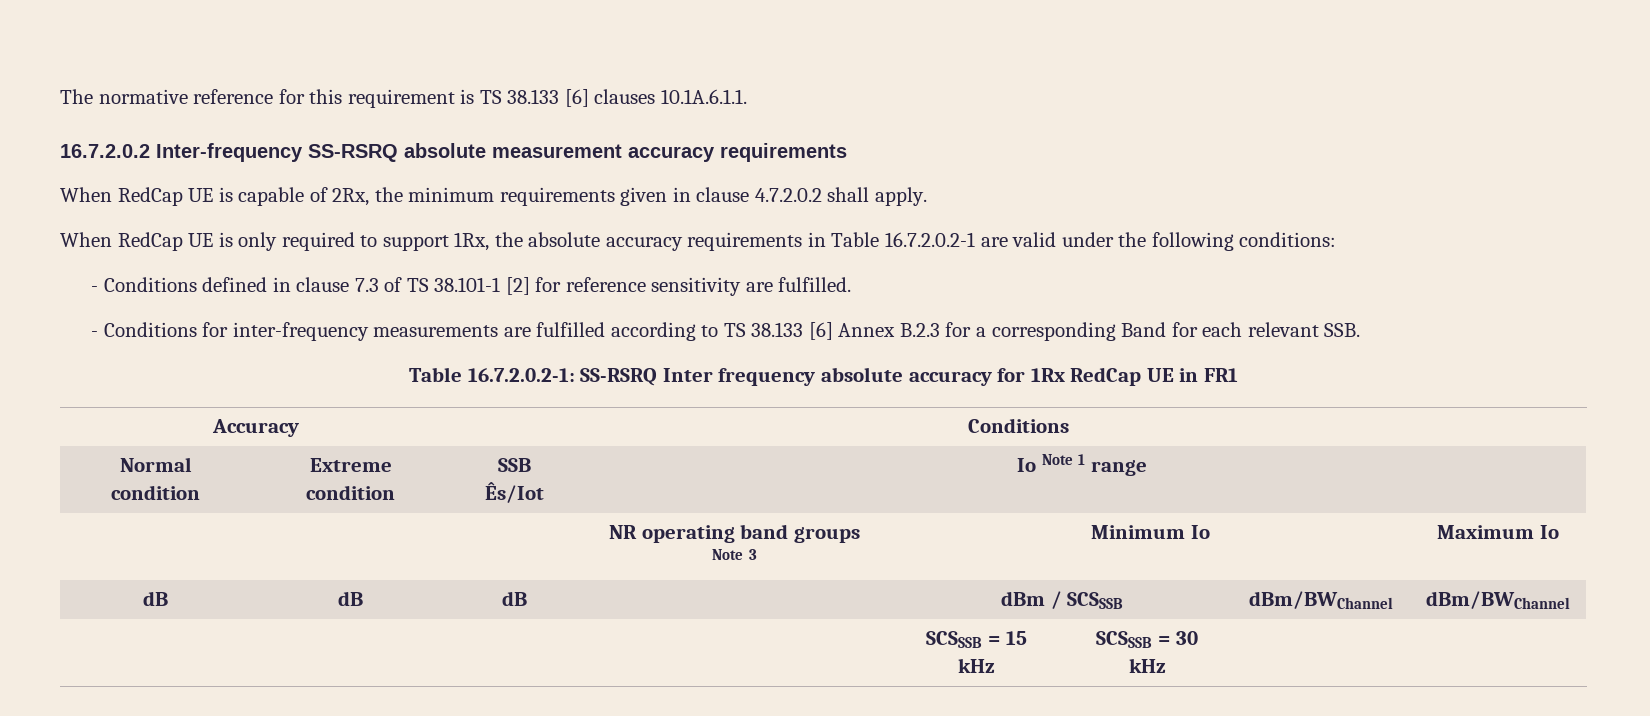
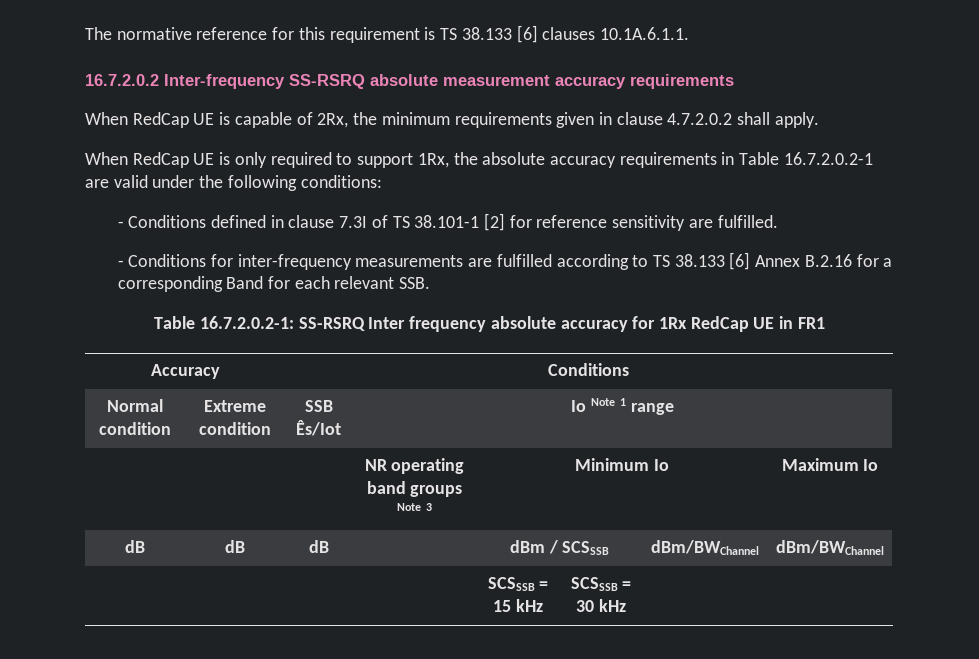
[354,278,379,292] 7.3 -> [339,216,368,228] 7.3I
[899,323,940,337] B.2.3 -> [804,254,852,267] B.2.16

